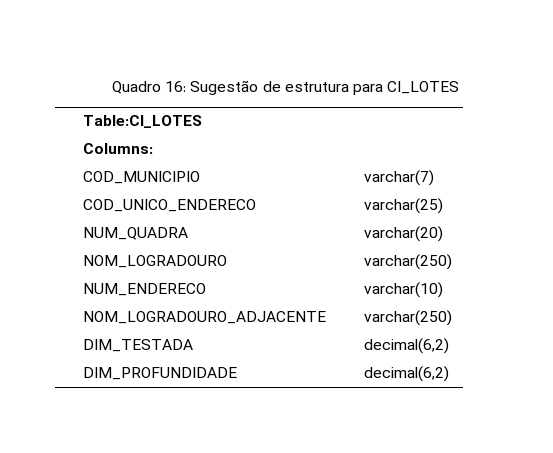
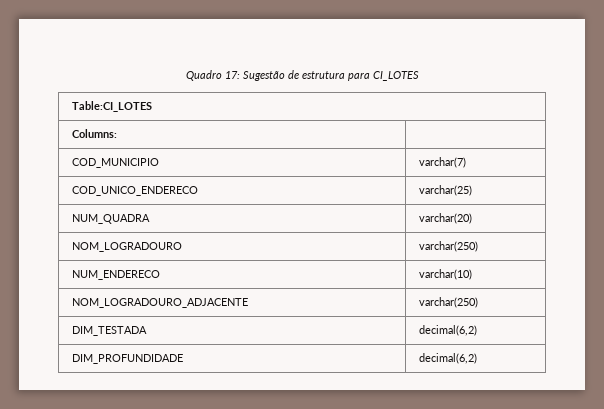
[165,81,187,92] 16: -> [224,71,240,79] 17:

